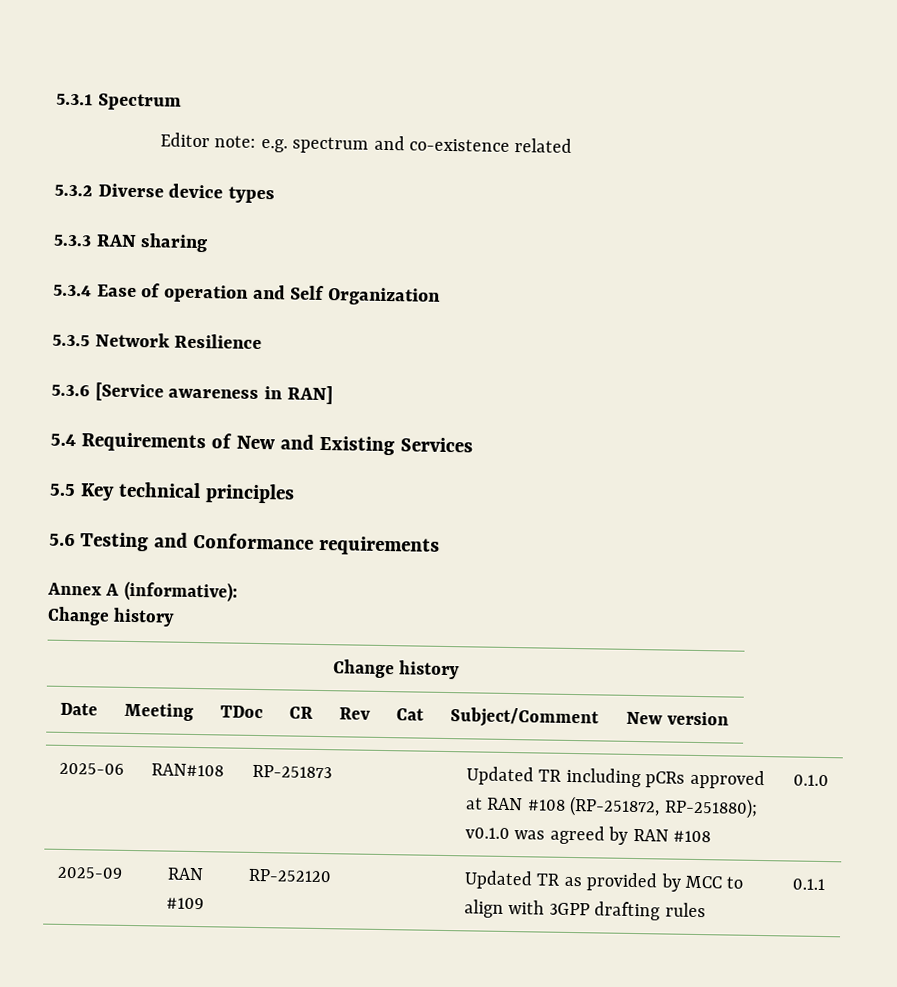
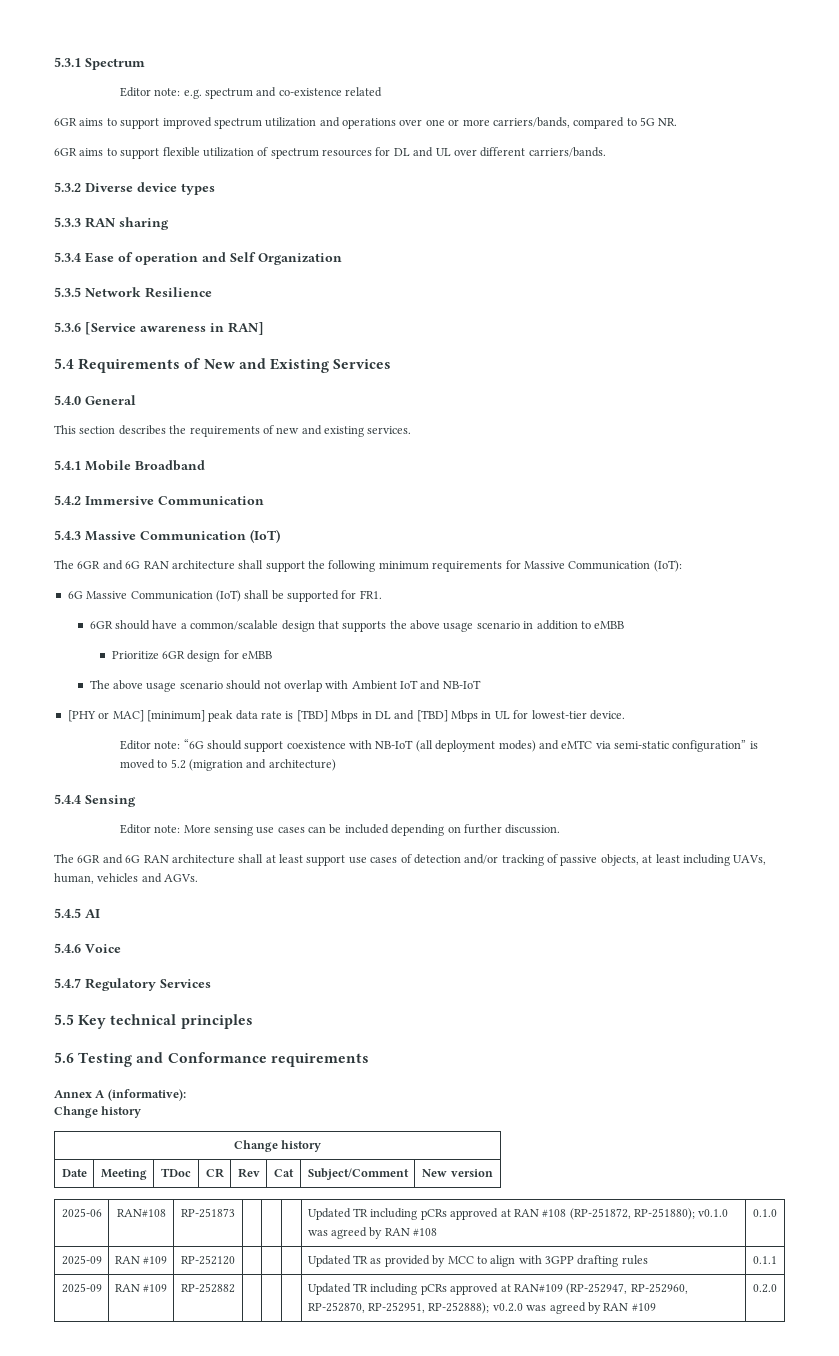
(573, 145) none -> [54,117,678,129] [54,147,606,159] // 6GR aims to support improved spectrum utilization and operations over one or more carriers/bands, compared to 5G NR. // 6GR aims to support flexible utilization of spectrum resources for DL and UL over different carriers/bands.
(473, 445) none -> [54,395,136,405] [54,425,412,437] [54,460,205,471] [54,495,264,505] [54,529,280,543] [54,560,682,572] [67,590,382,602] [89,620,625,632] [111,650,273,662] [89,680,481,692] [67,710,625,722] [119,739,758,752] [119,759,336,771] [54,794,136,807] [119,824,561,836] [54,854,767,866] [54,873,199,884] [54,908,100,918] [54,943,121,953] [54,978,211,991] // 5.4.0 General // This section describes the requirements of new and existing services. // 5.4.1 Mobile Broadband // 5.4.2 Immersive Communication // 5.4.3 Massive Communication (IoT) // The 6GR and 6G RAN architecture shall support the following minimum requirements for Massive Communication (IoT): // 6G Massive Communication (IoT) shall be supported for FR1. // 6GR should have a common/scalable design that supports the above usage scenario in addition to eMBB // Prioritize 6GR design for eMBB // The above usage scenario should not overlap with Ambient IoT and NB-IoT // [PHY or MAC] [minimum] peak data rate is [TBD] Mbps in DL and [TBD] Mbps in UL for lowest-tier device. // Editor note: “6G should support coexistence with NB-IoT (all deployment modes) and eMTC via semi-static configuration” is moved to 5.2 (migration and architecture) // 5.4.4 Sensing // Editor note: More sensing use cases can be included depending on further discussion. // The 6GR and 6G RAN architecture shall at least support use cases of detection and/or tracking of passive objects, at least including UAVs, human, vehicles and AGVs. // 5.4.5 AI // 5.4.6 Voice // 5.4.7 Regulatory Services
(825, 884) none -> [61,1283,102,1293] [114,1284,168,1292] [181,1283,235,1293] [307,1283,688,1295] [307,1302,656,1314] [753,1284,777,1293] // 2025-09 | RAN #109 | RP-252882 | | | | Updated TR including pCRs approved at RAN#109 (RP-252947, RP-252960, RP-252870, RP-252951, RP‑252888); v0.2.0 was agreed by RAN #109 | 0.2.0

